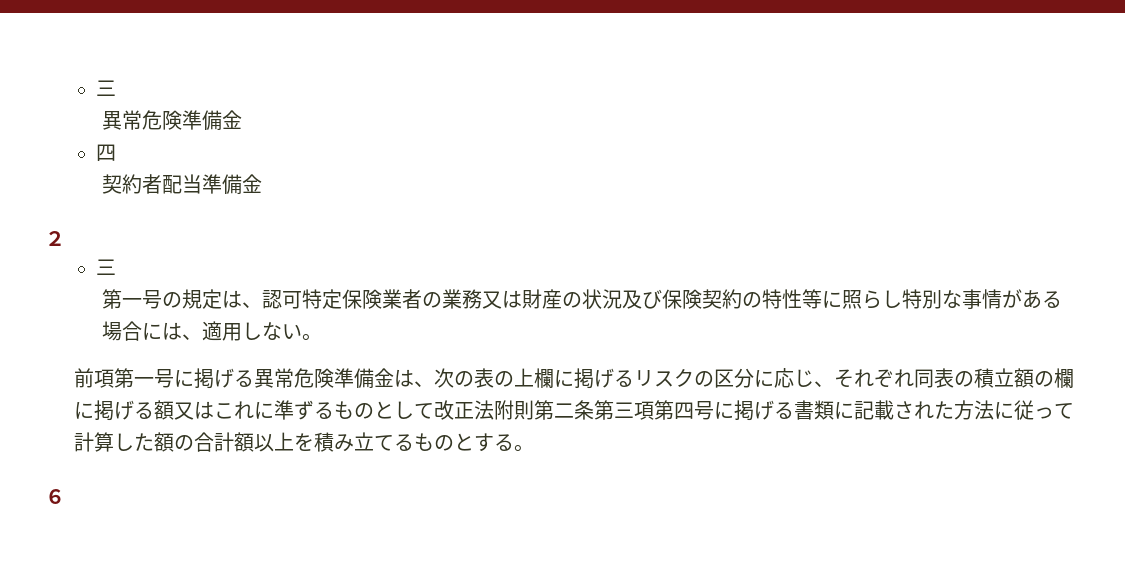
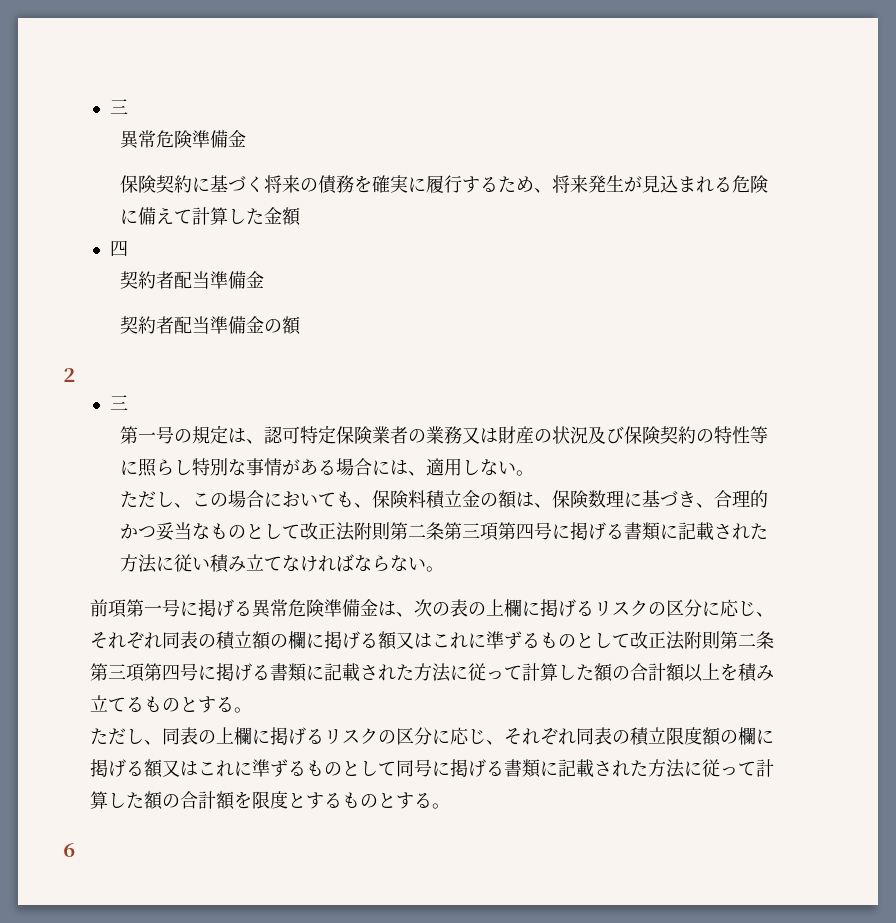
(243, 119) none -> [119,175,768,194] [119,207,301,226] // 保険契約に基づく将来の債務を確実に履行するため、将来発生が見込まれる危険に備えて計算した金額
(263, 183) none -> [119,316,301,335] // 契約者配当準備金の額
(323, 337) none -> [119,490,768,509] [119,522,768,541] [119,554,444,573] // ただし、この場合においても、保険料積立金の額は、保険数理に基づき、合理的かつ妥当なものとして改正法附則第二条第三項第四号に掲げる書類に記載された方法に従い積み立てなければならない。
(534, 448) none -> [89,727,774,746] [89,759,774,778] [89,791,450,810] // ただし、同表の上欄に掲げるリスクの区分に応じ、それぞれ同表の積立限度額の欄に掲げる額又はこれに準ずるものとして同号に掲げる書類に記載された方法に従って計算した額の合計額を限度とするものとする。

